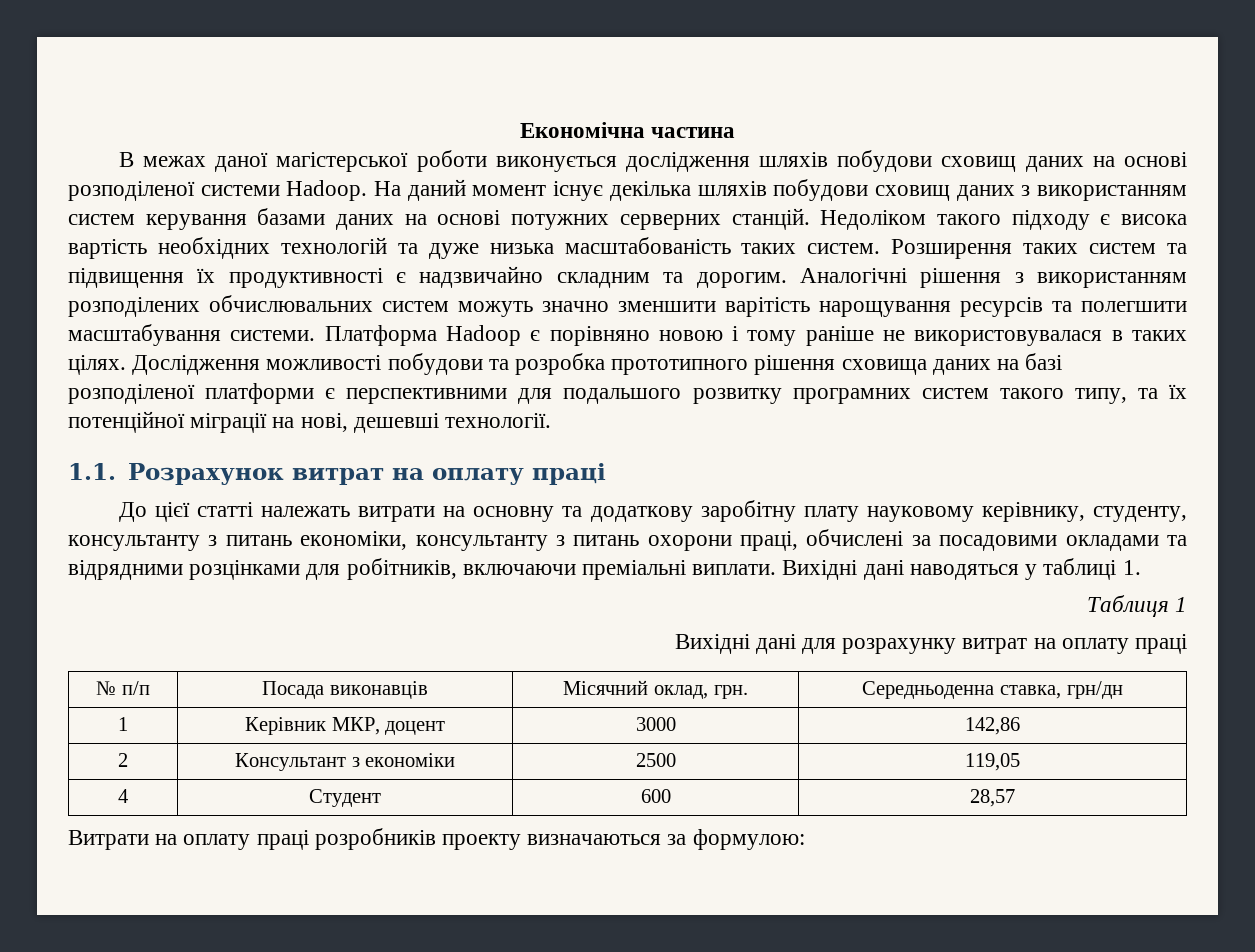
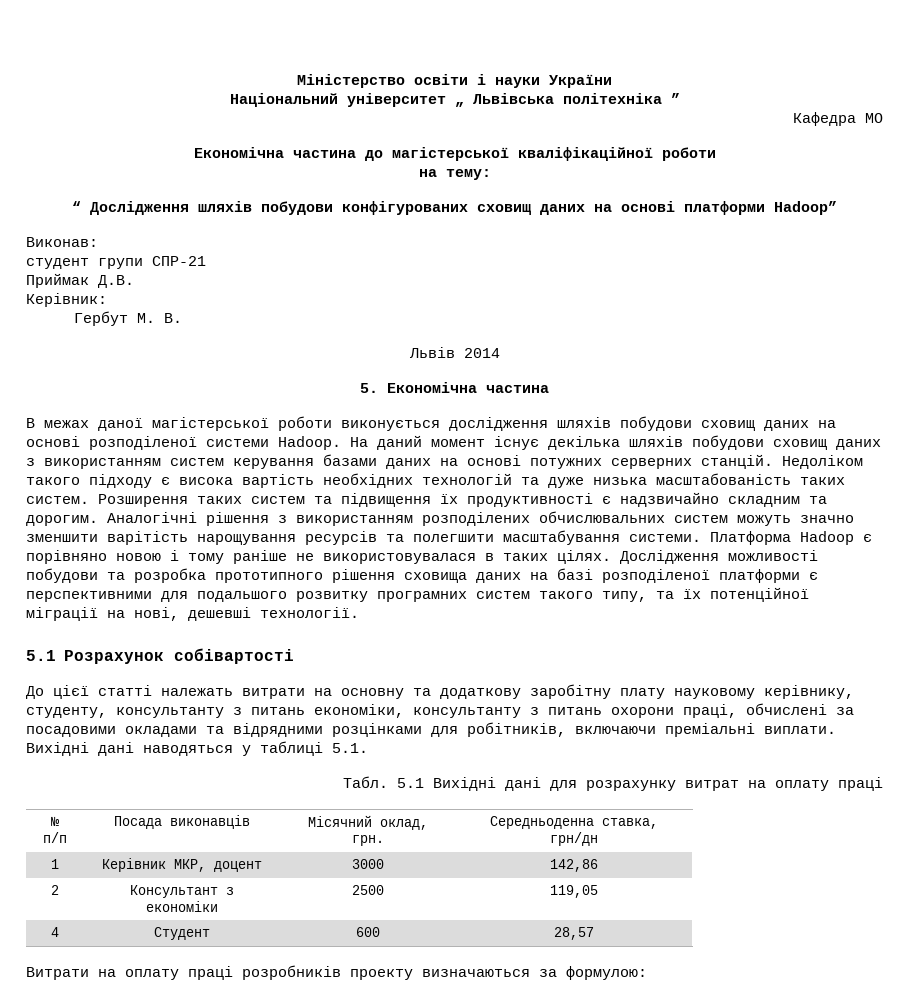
(519, 130) none -> [297,74,612,88] [229,93,680,107] [793,112,883,126] [193,147,716,161] [418,169,491,180] [72,201,837,215] [26,237,98,247] [26,256,206,269] [26,273,134,288] [26,293,107,307] [73,311,182,326] [408,347,500,358] [360,383,378,393] Міністерство освіти і науки України // Національний університет „ Львівська політехніка ” // Кафедра МО // Економічна частина до магістерської кваліфікаційної роботи // на тему: // “ Дослідження шляхів побудови конфігурованих сховищ даних на основі платформи Hadoop” // Виконав: // студент групи СПР-21 // Приймак Д.В. // Керівник: // Гербут М. В. // Львів 2014 // 5.
[68,463,606,485] 1.1. Розрахунок витрат на оплату праці -> [26,648,294,664] 5.1 Розрахунок собівартості
[1122,560,1141,575] [1086,595,1187,617] 1. // Таблиця 1 // -> [332,743,368,753] [343,776,424,788] 5.1. // Табл. 5.1

